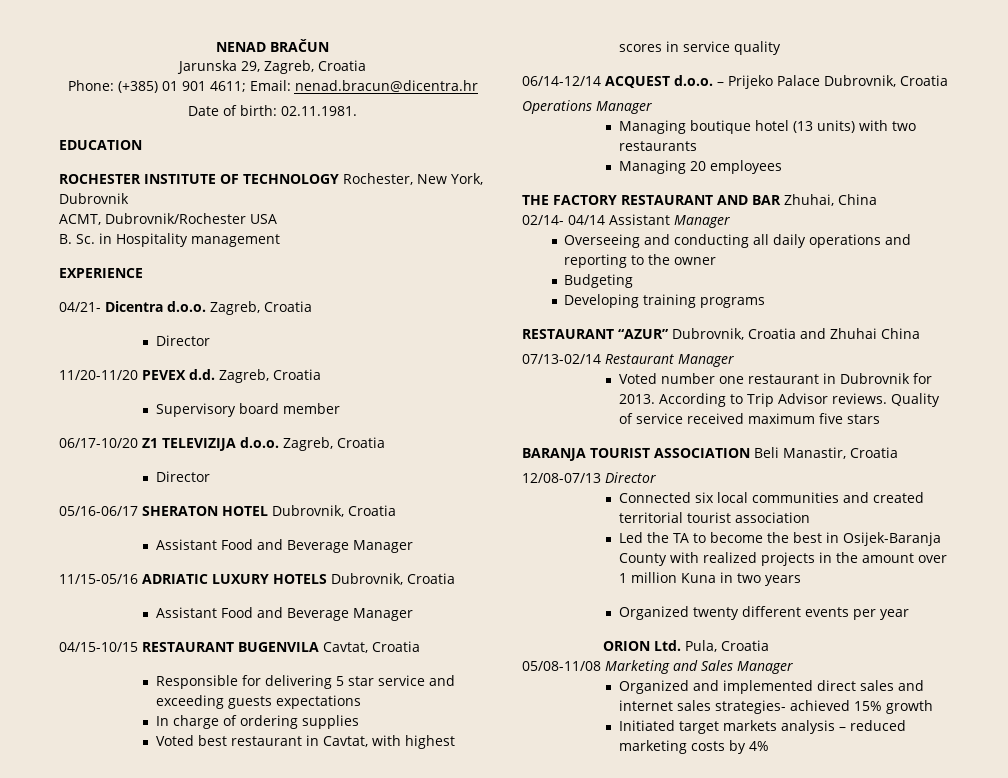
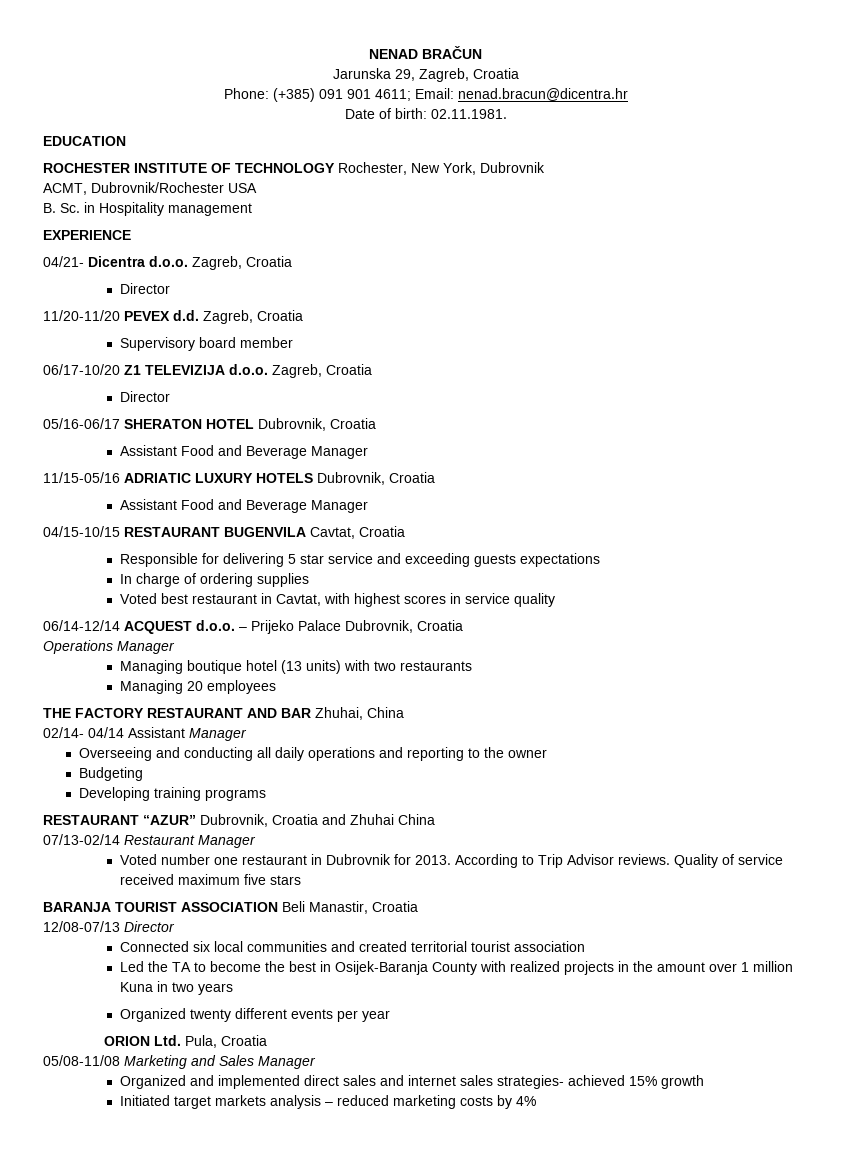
[161,81,178,91] 01 -> [318,89,343,99] 091

